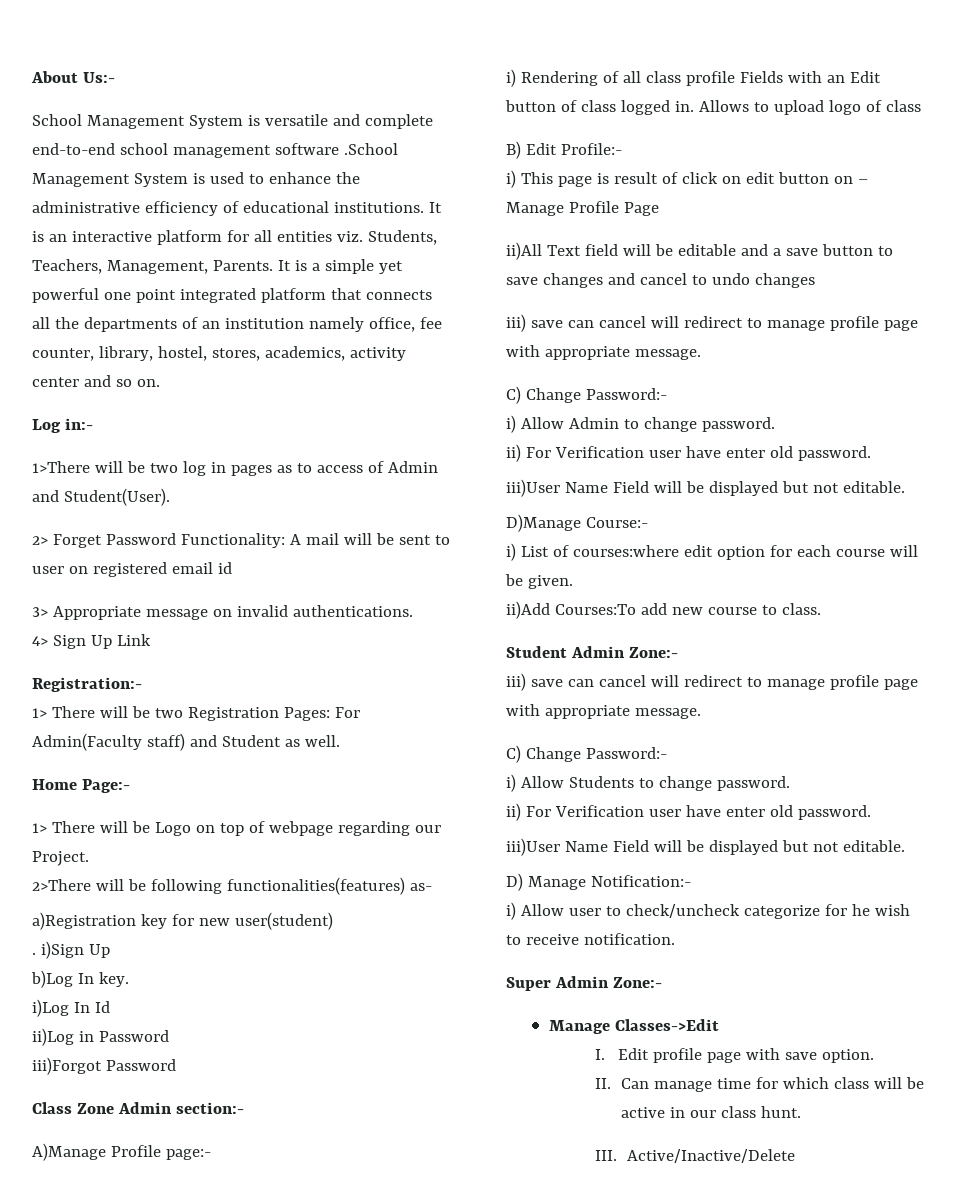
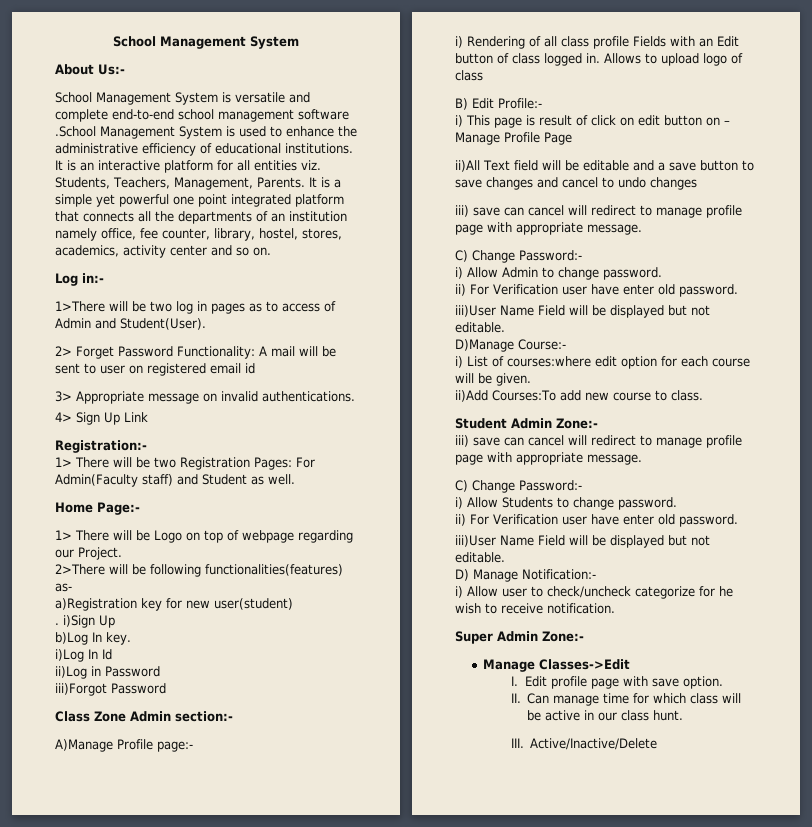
(31, 77) none -> [113,36,299,49] School Management System //

